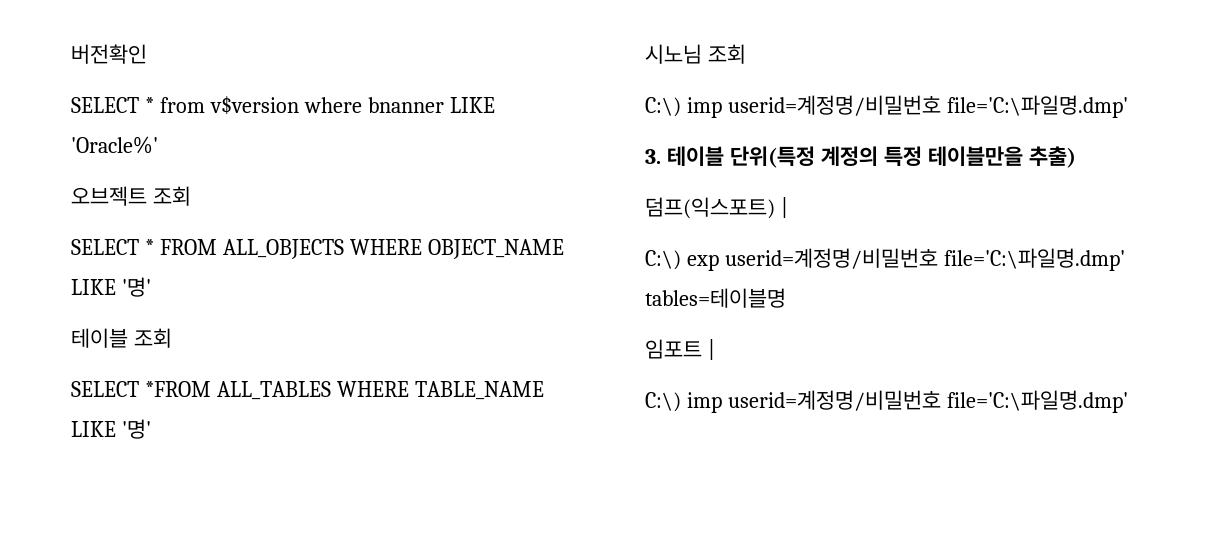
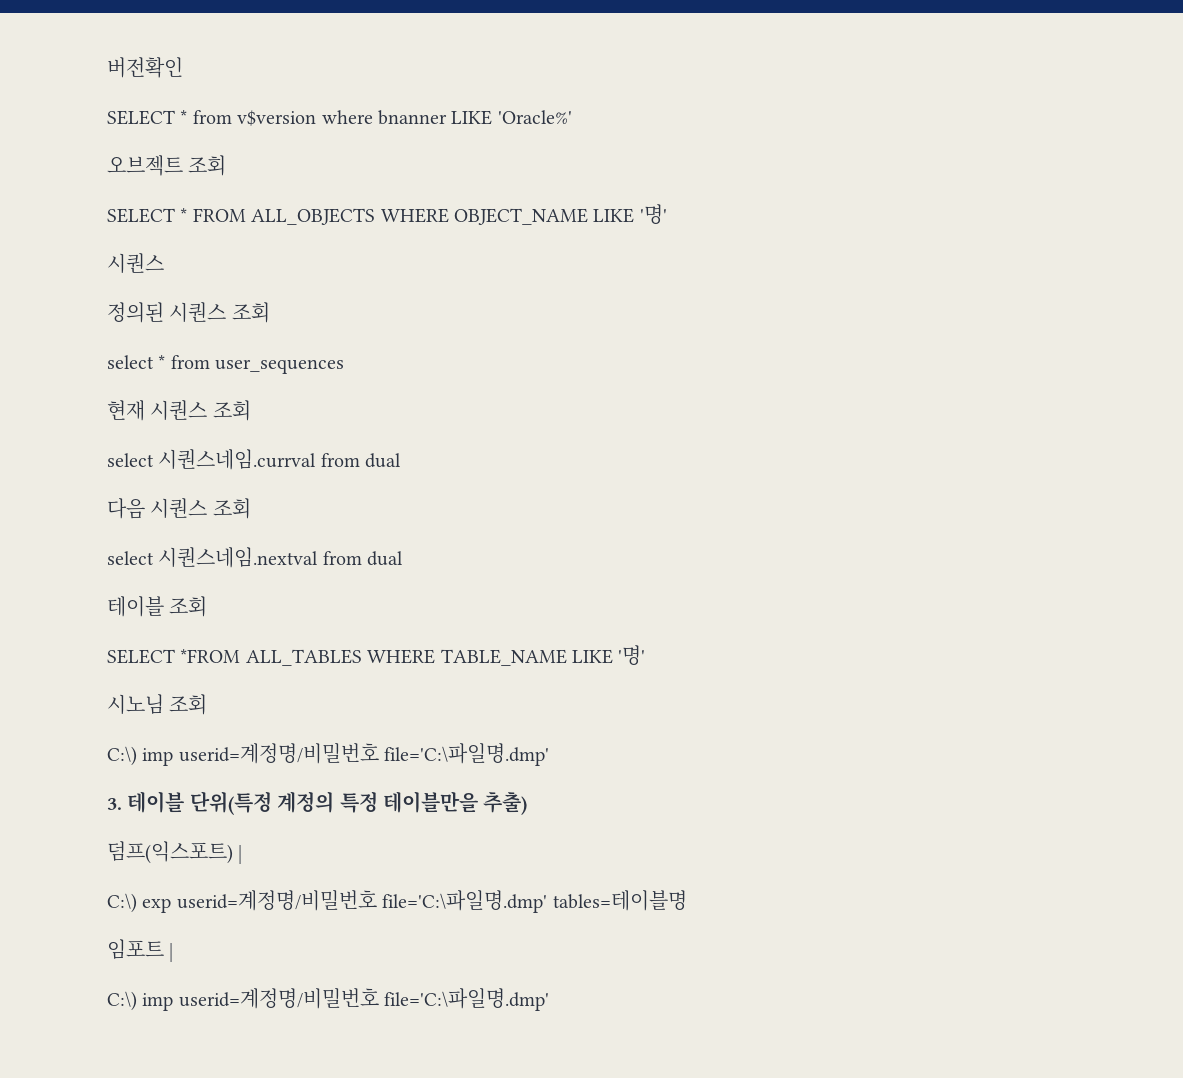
(151, 287) none -> [107,253,164,273] [107,302,270,323] [107,355,345,374] [107,400,251,421] [107,449,402,470] [107,498,251,519] [107,547,404,568] // 시퀀스 // 정의된 시퀀스 조회 // select * from user_sequences // 현재 시퀀스 조회 // select 시퀀스네임.currval from dual // 다음 시퀀스 조회 // select 시퀀스네임.nextval from dual

